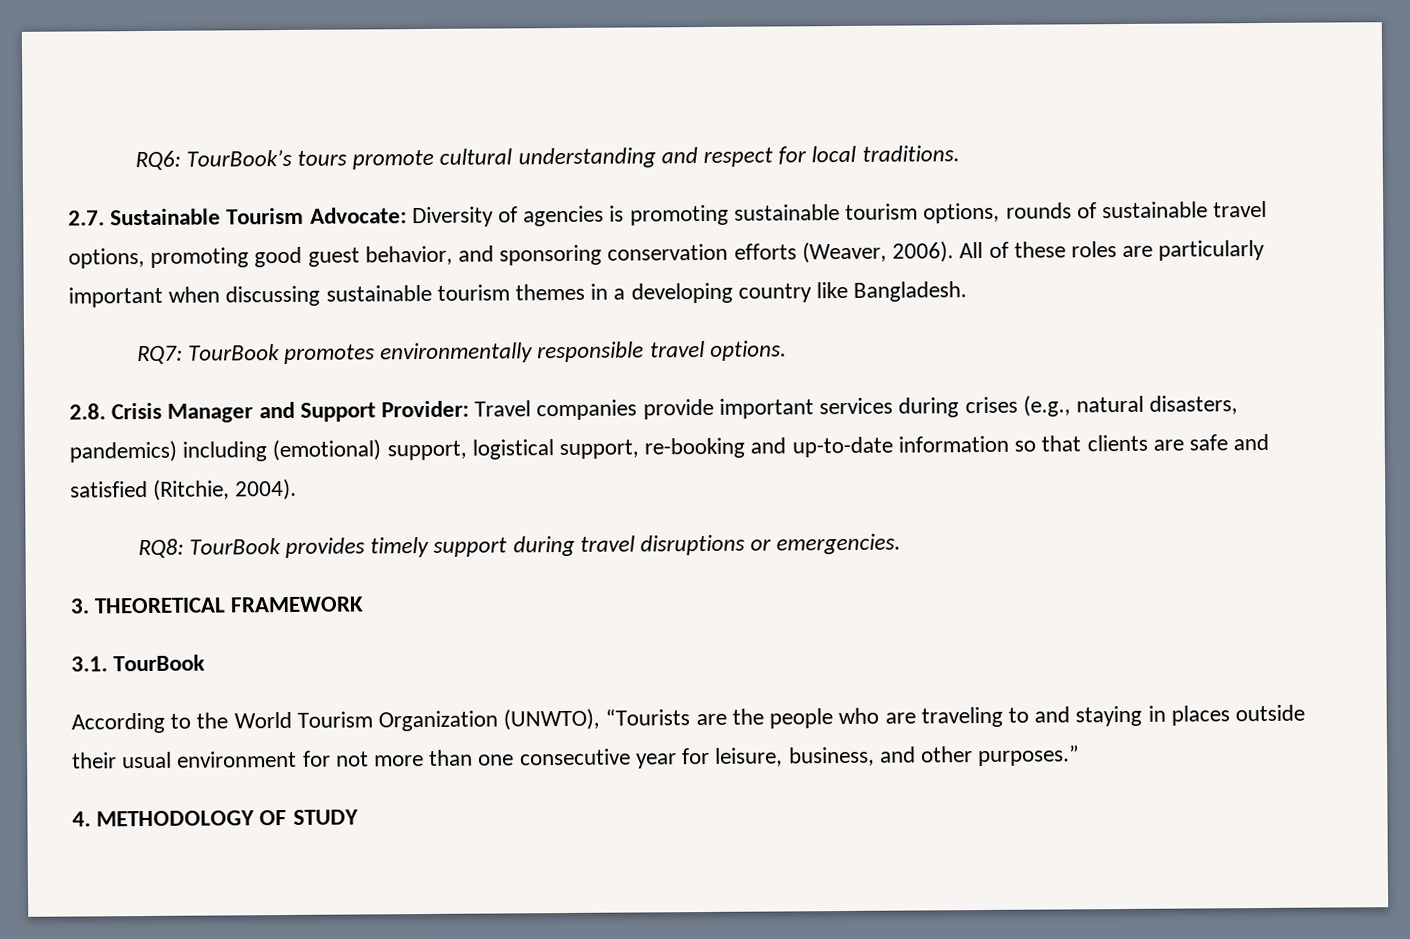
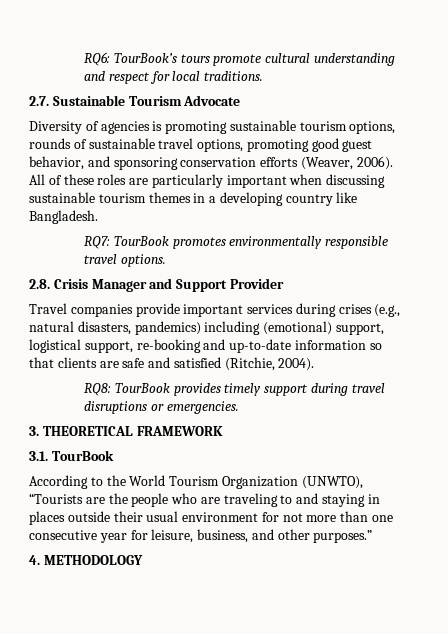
[309,207,407,224] Advocate: -> [183,95,241,106] Advocate //
[381,400,470,418] Provider: -> [229,278,284,289] Provider //
[259,809,359,826] OF STUDY -> (143, 560) none

